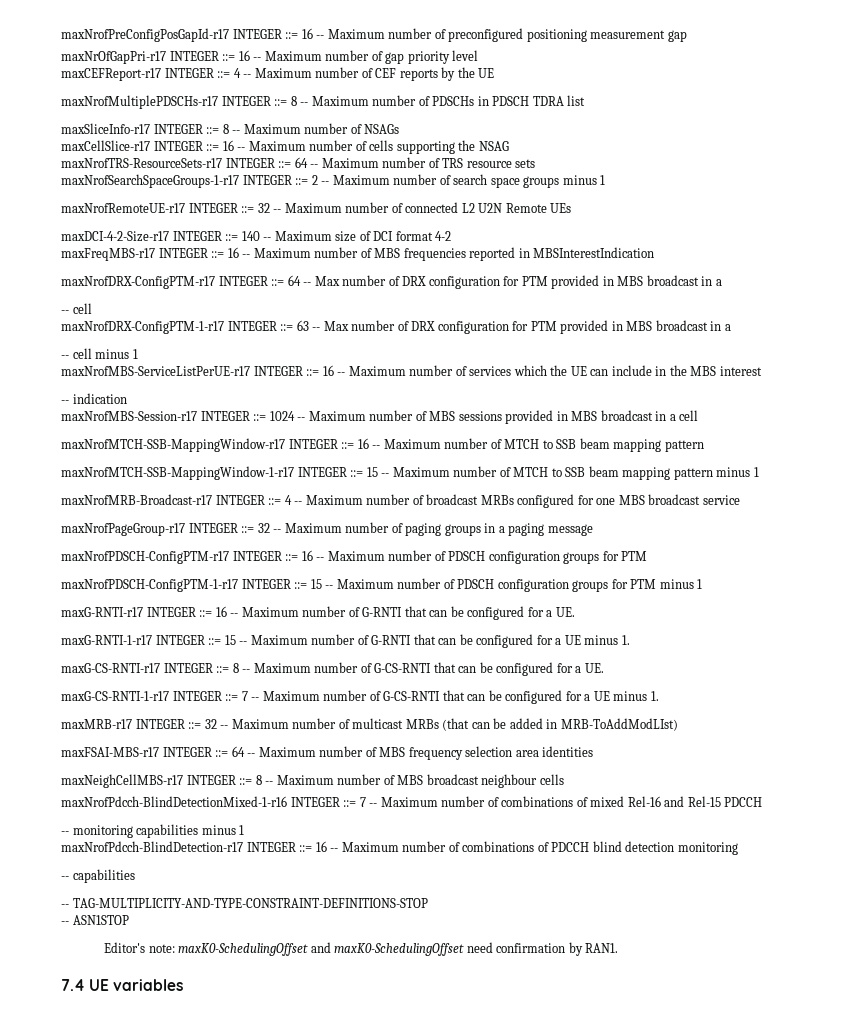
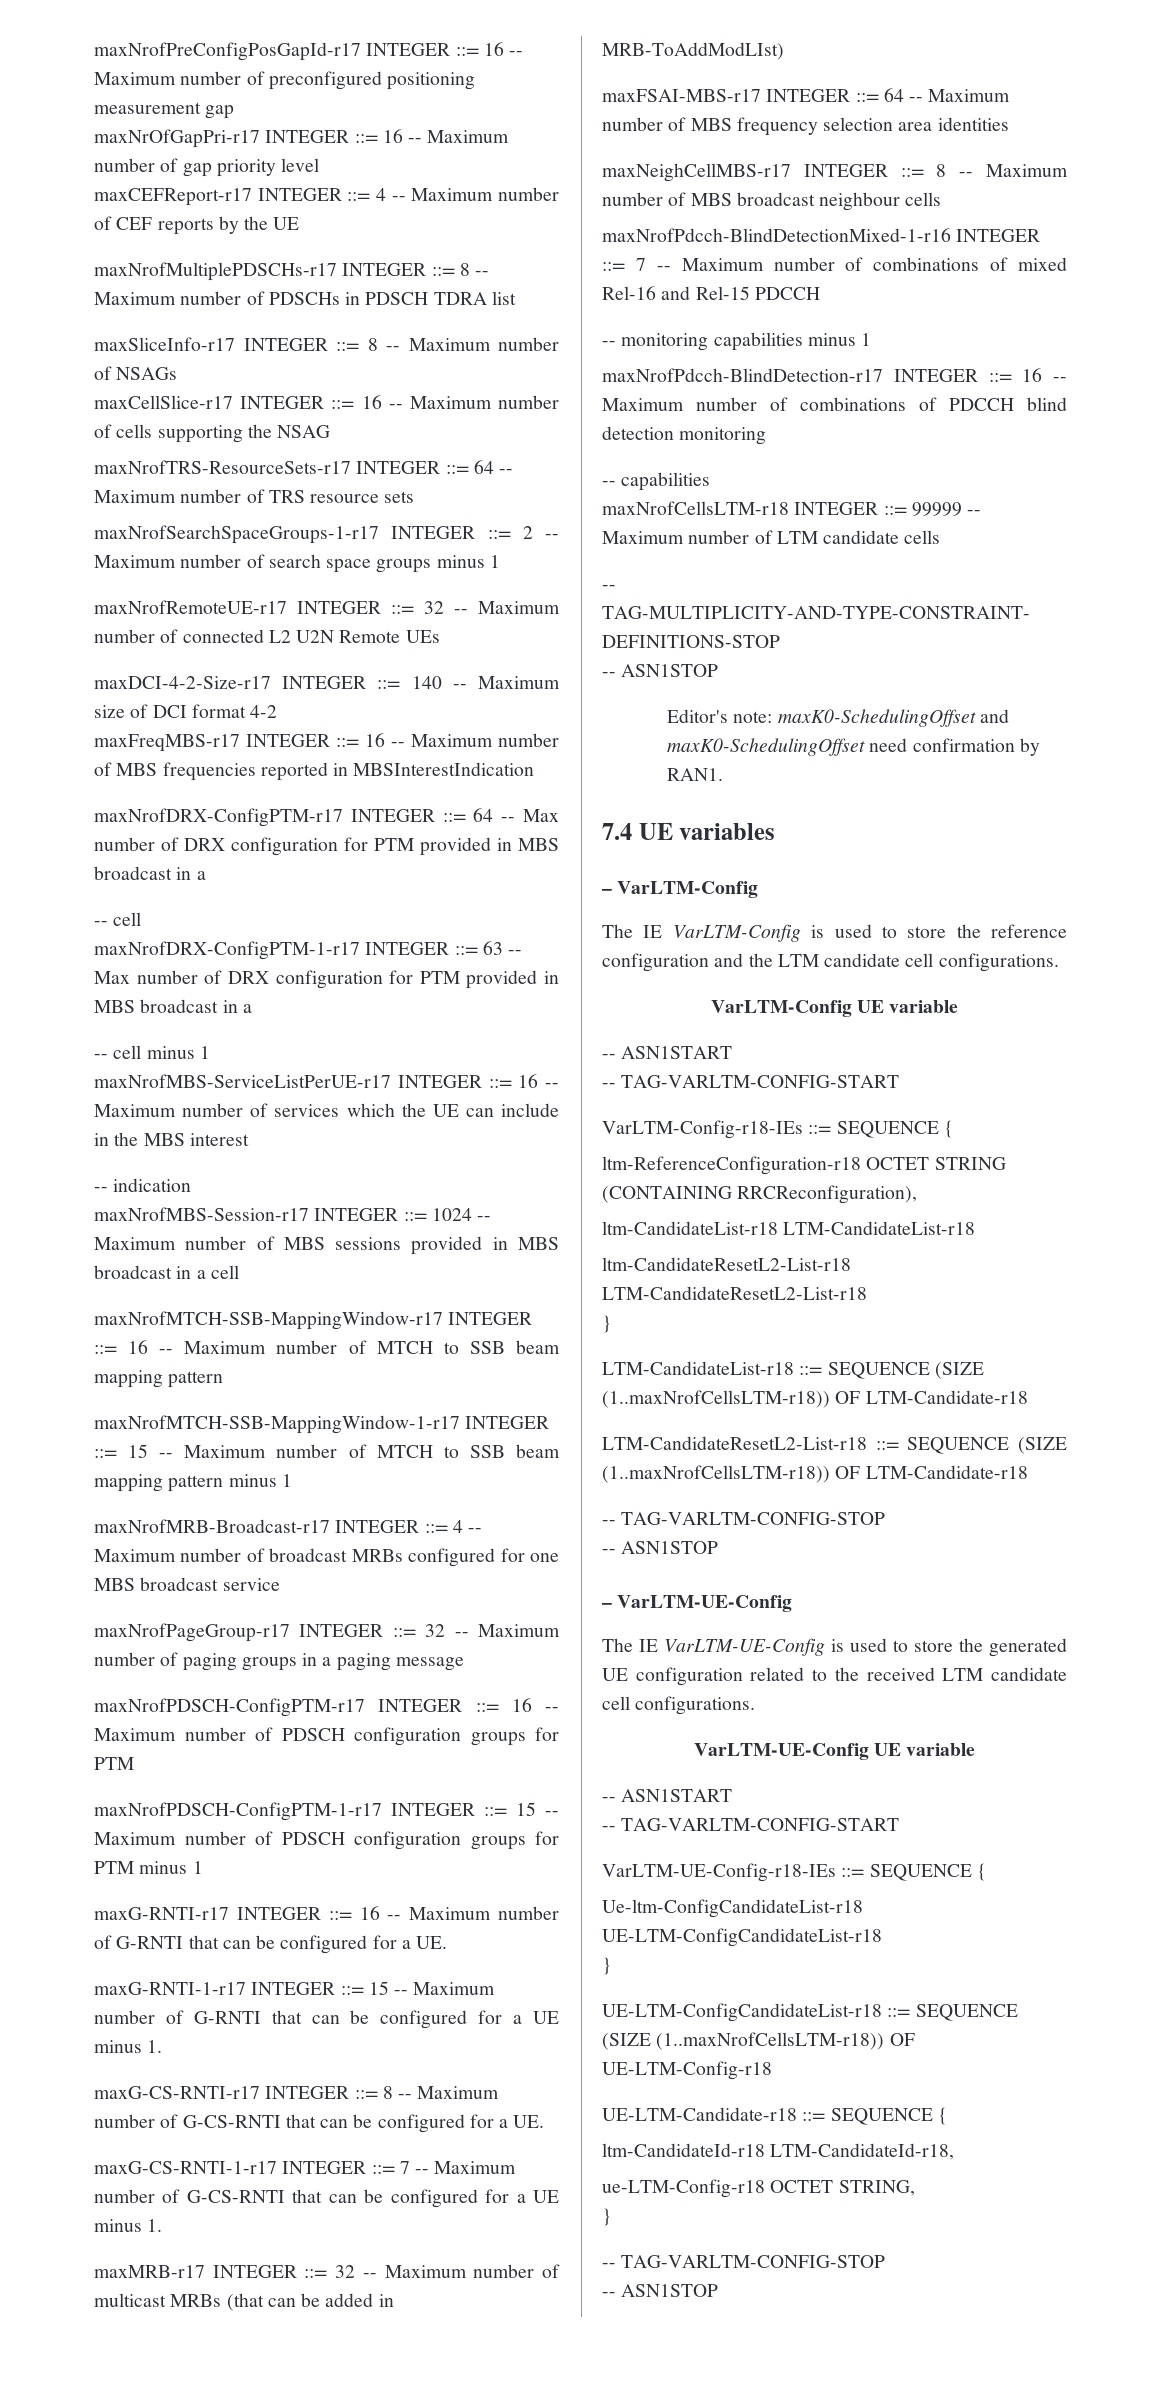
(135, 876) none -> [602,501,982,516] [602,530,941,544] // maxNrofCellsLTM-r18 INTEGER ::= 99999 -- Maximum number of LTM candidate cells
(184, 985) none -> [602,881,759,898] [602,924,1067,942] [602,953,1059,972] [710,1000,959,1017] [602,1046,733,1059] [602,1075,900,1088] [602,1120,953,1139] [602,1156,1006,1175] [602,1185,918,1204] [602,1221,976,1235] [602,1257,851,1271] [602,1286,867,1300] [602,1315,611,1333] [602,1361,984,1379] [602,1390,1028,1408] [602,1436,1067,1454] [602,1465,1028,1483] [602,1512,886,1525] [602,1541,719,1554] [602,1595,793,1612] [602,1638,1067,1657] [602,1667,1067,1686] [602,1696,756,1715] [693,1743,976,1760] [602,1789,733,1802] [602,1818,900,1831] [602,1863,986,1882] [602,1899,863,1918] [602,1928,882,1947] [602,1957,611,1975] [602,2003,1018,2022] [602,2032,915,2050] [602,2061,772,2080] [602,2107,947,2125] [602,2143,955,2160] [602,2179,915,2198] [602,2208,611,2226] [602,2255,886,2268] [602,2284,719,2297] // – VarLTM-Config // The IE VarLTM-Config is used to store the reference configuration and the LTM candidate cell configurations. // VarLTM-Config UE variable // -- ASN1START // -- TAG-VARLTM-CONFIG-START // VarLTM-Config-r18-IEs ::= SEQUENCE { // ltm-ReferenceConfiguration-r18 OCTET STRING (CONTAINING RRCReconfiguration), // ltm-CandidateList-r18 LTM-CandidateList-r18 // ltm-CandidateResetL2-List-r18 LTM-CandidateResetL2-List-r18 // } // LTM-CandidateList-r18 ::= SEQUENCE (SIZE (1..maxNrofCellsLTM-r18)) OF LTM-Candidate-r18 // LTM-CandidateResetL2-List-r18 ::= SEQUENCE (SIZE (1..maxNrofCellsLTM-r18)) OF LTM-Candidate-r18 // -- TAG-VARLTM-CONFIG-STOP // -- ASN1STOP // – VarLTM-UE-Config // The IE VarLTM-UE-Config is used to store the generated UE configuration related to the received LTM candidate cell configurations. // VarLTM-UE-Config UE variable // -- ASN1START // -- TAG-VARLTM-CONFIG-START // VarLTM-UE-Config-r18-IEs ::= SEQUENCE { // Ue-ltm-ConfigCandidateList-r18 UE-LTM-ConfigCandidateList-r18 // } // UE-LTM-ConfigCandidateList-r18 ::= SEQUENCE (SIZE (1..maxNrofCellsLTM-r18)) OF UE-LTM-Config-r18 // UE-LTM-Candidate-r18 ::= SEQUENCE { // ltm-CandidateId-r18 LTM-CandidateId-r18, // ue-LTM-Config-r18 OCTET STRING, // } // -- TAG-VARLTM-CONFIG-STOP // -- ASN1STOP

